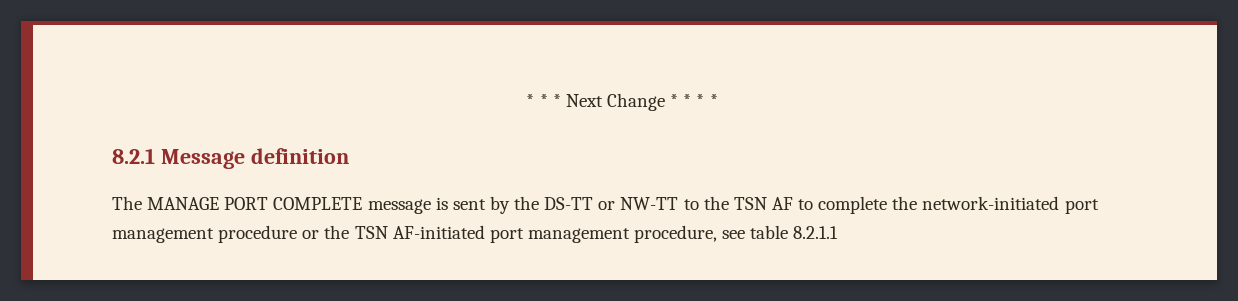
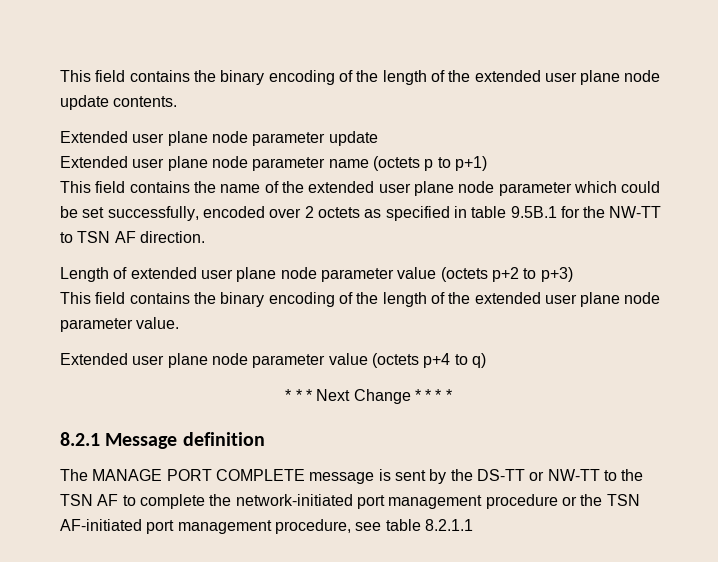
(526, 100) none -> [60,70,661,85] [60,95,178,110] [60,131,378,146] [60,156,487,171] [60,181,661,196] [60,206,662,221] [60,231,205,243] [60,267,573,282] [60,292,661,307] [60,317,180,332] [60,353,486,368] This field contains the binary encoding of the length of the extended user plane node update contents. // Extended user plane node parameter update // Extended user plane node parameter name (octets p to p+1) // This field contains the name of the extended user plane node parameter which could be set successfully, encoded over 2 octets as specified in table 9.5B.1 for the NW-TT to TSN AF direction. // Length of extended user plane node parameter value (octets p+2 to p+3) // This field contains the binary encoding of the length of the extended user plane node parameter value. // Extended user plane node parameter value (octets p+4 to q) //

